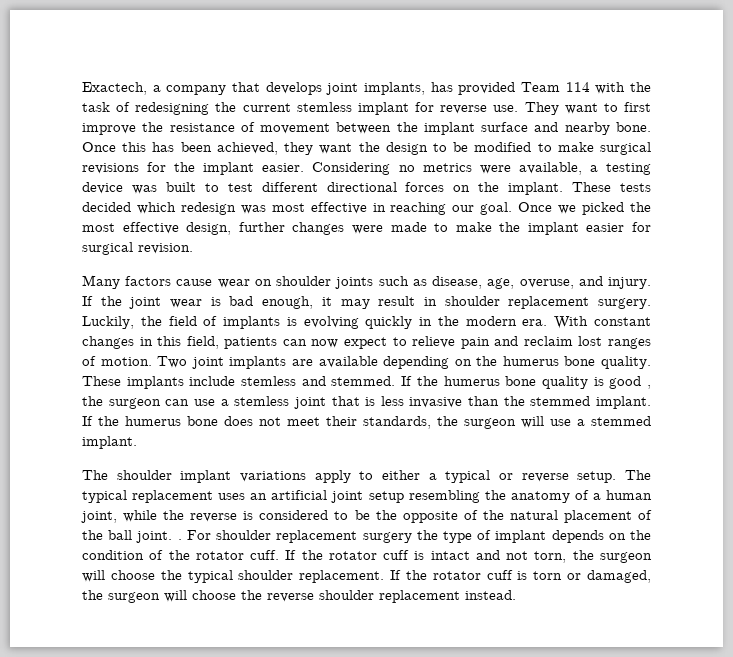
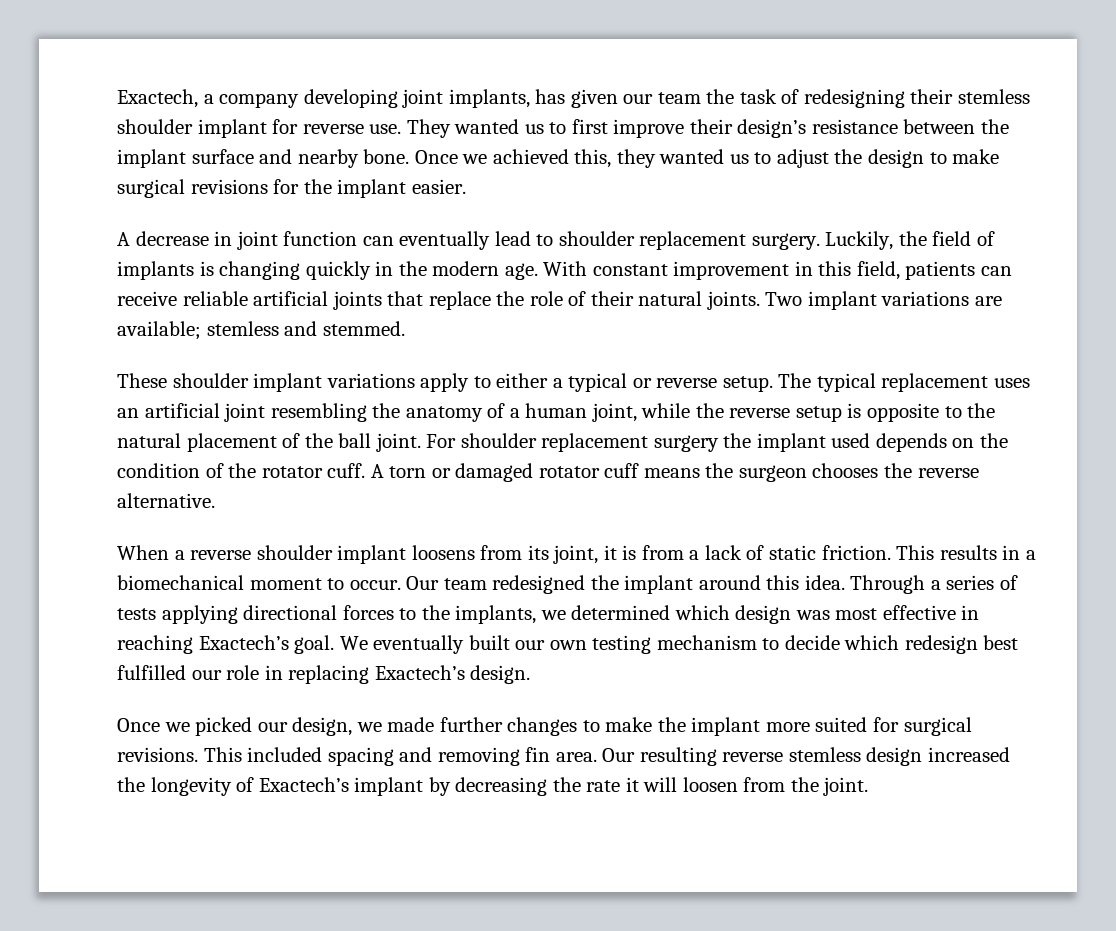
[232,82,322,95] that develops -> [303,89,398,108] developing
[458,82,626,95] provided Team 114 with -> [570,89,701,108] given our team
[215,102,352,112] the current stemless -> [910,89,1031,104] [117,119,193,134] their stemless shoulder
[564,103,598,114] want -> [454,119,544,134] wanted us
[142,122,331,134] the resistance of movement -> [689,119,898,138] their design’s resistance
[122,142,532,155] this has been achieved, they want the design to be modified -> [462,149,925,168] we achieved this, they wanted us to adjust the design
[312,162,651,175] [82,182,652,195] [82,202,651,215] [82,222,651,235] [82,242,193,255] [82,275,651,289] [82,296,437,309] Considering no metrics were available, a testing device was built to test different directional forces on the implant. These tests decided which redesign was most effective in reaching our goal. Once we picked the most effective design, further changes were made to make the implant easier for surgical revision. // Many factors cause wear on shoulder joints such as disease, age, overuse, and injury. If the joint wear is bad enough, it may result in -> [117,231,554,250] // A decrease in joint function can eventually lead to
[303,316,359,329] evolving -> [219,261,301,280] changing
[522,319,548,326] era. -> [504,263,538,280] age.
[82,336,134,349] changes -> [673,261,790,280] improvement
[311,336,651,349] [82,356,651,369] [82,376,651,389] [82,396,652,409] [82,416,651,429] [82,436,137,449] [82,470,108,480] now expect to relieve pain and reclaim lost ranges of motion. Two joint implants are available depending on the humerus bone quality. These implants include stemless and stemmed. If the humerus bone quality is good , the surgeon can use a stemless joint that is less invasive than the stemmed implant. If the humerus bone does not meet their standards, the surgeon will use a stemmed implant. // The -> [117,291,1003,310] [117,321,405,340] [117,373,167,388] receive reliable artificial joints that replace the role of their natural joints. Two implant variations are available; stemless and stemmed. // These
[368,491,404,503] setup -> (266, 412) none
[243,510,478,523] is considered to be the opposite of -> [795,403,962,422] setup is opposite to
[177,539,182,540] . -> (421, 442) none
[442,530,547,543] type of implant -> [756,433,871,452] implant used
[285,550,652,563] [82,570,652,583] [82,590,516,603] If the rotator cuff is intact and not torn, the surgeon will choose the typical shoulder replacement. If the rotator cuff is torn or damaged, the surgeon will choose the reverse shoulder replacement instead. -> [370,463,979,482] [117,493,215,508] [117,545,1036,564] [117,575,1019,594] [117,605,980,624] [117,635,1019,654] [117,665,531,684] [117,717,972,736] [117,747,1010,766] [117,777,869,796] A torn or damaged rotator cuff means the surgeon chooses the reverse alternative. // When a reverse shoulder implant loosens from its joint, it is from a lack of static friction. This results in a biomechanical moment to occur. Our team redesigned the implant around this idea. Through a series of tests applying directional forces to the implants, we determined which design was most effective in reaching Exactech’s goal. We eventually built our own testing mechanism to decide which redesign best fulfilled our role in replacing Exactech’s design. // Once we picked our design, we made further changes to make the implant more suited for surgical revisions. This included spacing and removing fin area. Our resulting reverse stemless design increased the longevity of Exactech’s implant by decreasing the rate it will loosen from the joint.

